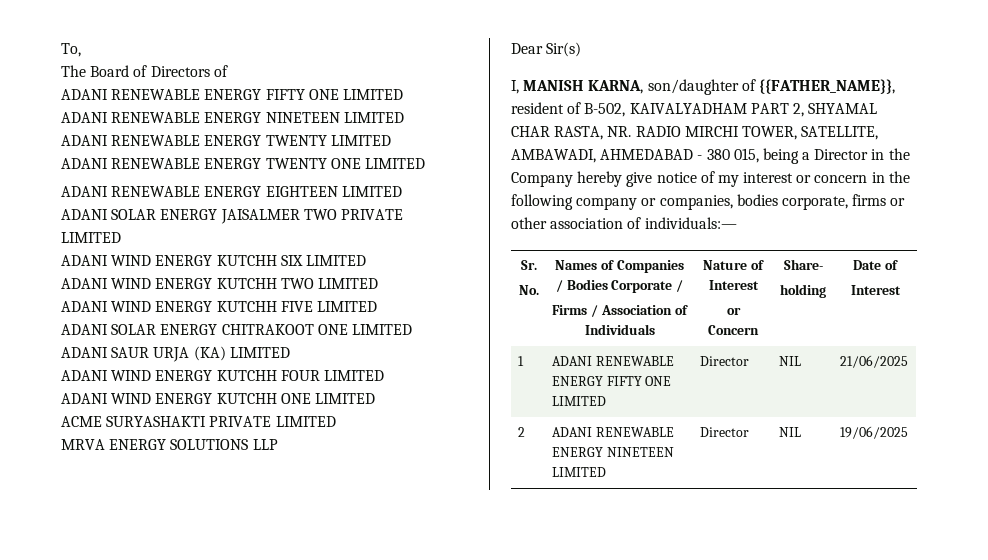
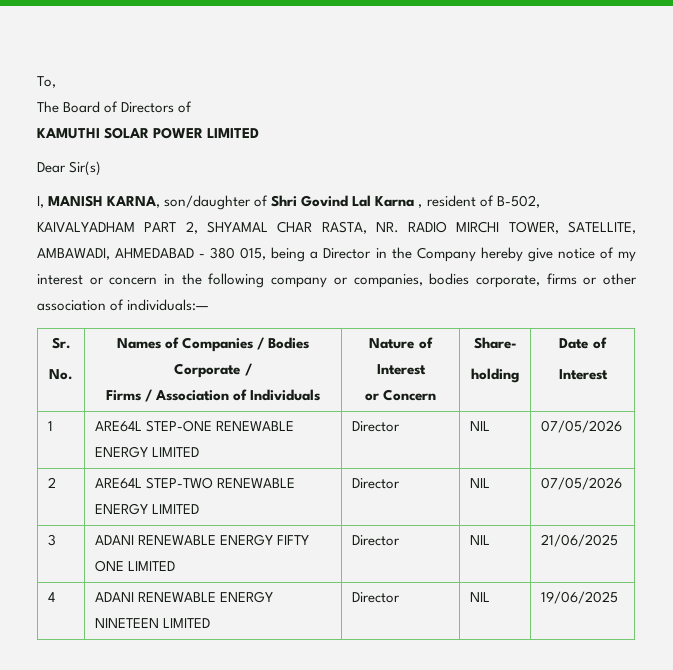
[61,89,403,100] [61,112,404,123] [61,135,391,146] [61,158,425,169] [61,186,402,197] [61,209,403,224] [61,232,121,243] [61,255,366,266] [61,278,378,289] [61,301,377,312] [61,324,412,335] [61,346,290,362] [61,370,384,381] [61,393,375,404] [61,416,336,427] [61,439,278,450] ADANI RENEWABLE ENERGY FIFTY ONE LIMITED // ADANI RENEWABLE ENERGY NINETEEN LIMITED // ADANI RENEWABLE ENERGY TWENTY LIMITED // ADANI RENEWABLE ENERGY TWENTY ONE LIMITED // ADANI RENEWABLE ENERGY EIGHTEEN LIMITED // ADANI SOLAR ENERGY JAISALMER TWO PRIVATE LIMITED // ADANI WIND ENERGY KUTCHH SIX LIMITED // ADANI WIND ENERGY KUTCHH TWO LIMITED // ADANI WIND ENERGY KUTCHH FIVE LIMITED // ADANI SOLAR ENERGY CHITRAKOOT ONE LIMITED // ADANI SAUR URJA (KA) LIMITED // ADANI WIND ENERGY KUTCHH FOUR LIMITED // ADANI WIND ENERGY KUTCHH ONE LIMITED // ACME SURYASHAKTI PRIVATE LIMITED // MRVA ENERGY SOLUTIONS LLP -> [37,127,260,139] KAMUTHI SOLAR POWER LIMITED
[758,79,895,94] {{FATHER_NAME}}, -> [271,195,423,208] Shri Govind Lal Karna ,
(524, 361) none -> [95,420,295,432] [95,446,200,458] [352,421,401,432] [470,421,491,431] [541,420,623,433] [48,477,57,488] [95,477,296,489] [95,503,200,515] [352,478,401,489] [470,478,491,488] [541,477,623,490] [48,534,57,546] | ARE64L STEP-ONE RENEWABLE ENERGY LIMITED | Director | NIL | 07/05/2026 // 2 | ARE64L STEP-TWO RENEWABLE ENERGY LIMITED | Director | NIL | 07/05/2026 // 3
[517,427,525,437] 2 -> [48,592,56,602] 4

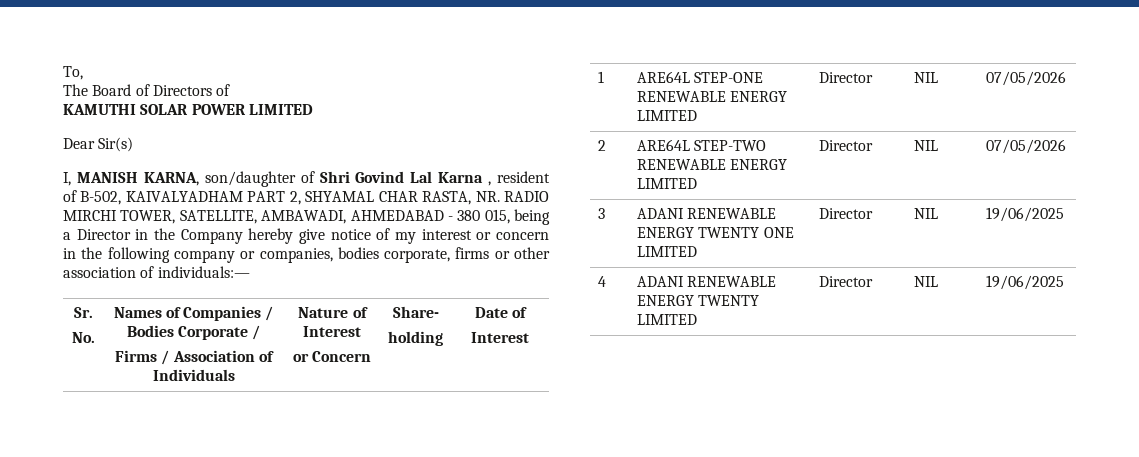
[277,535,310,545] FIFTY -> [698,227,760,238] TWENTY
[541,534,619,547] 21/06/2025 -> [985,207,1064,222] 19/06/2025
[95,618,160,628] NINETEEN -> [698,295,760,306] TWENTY

